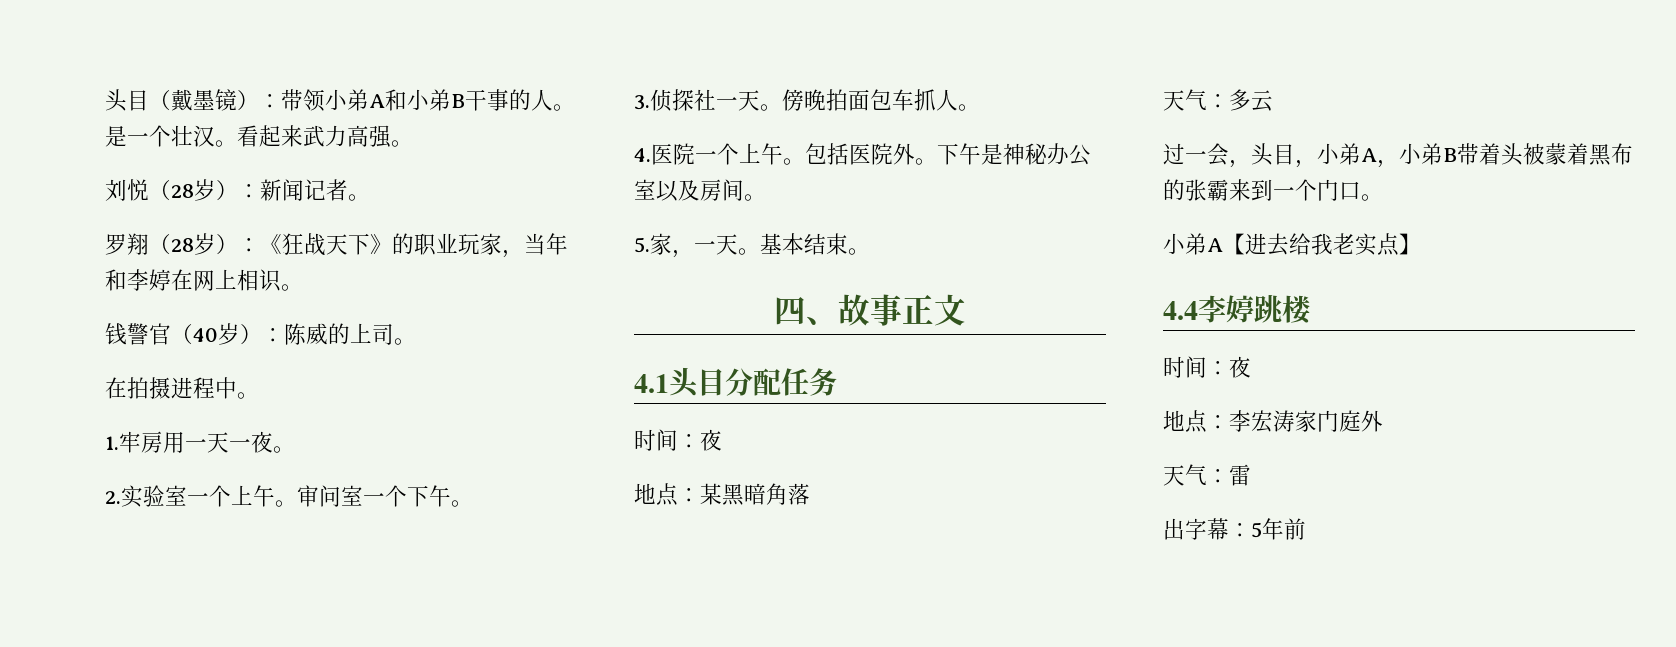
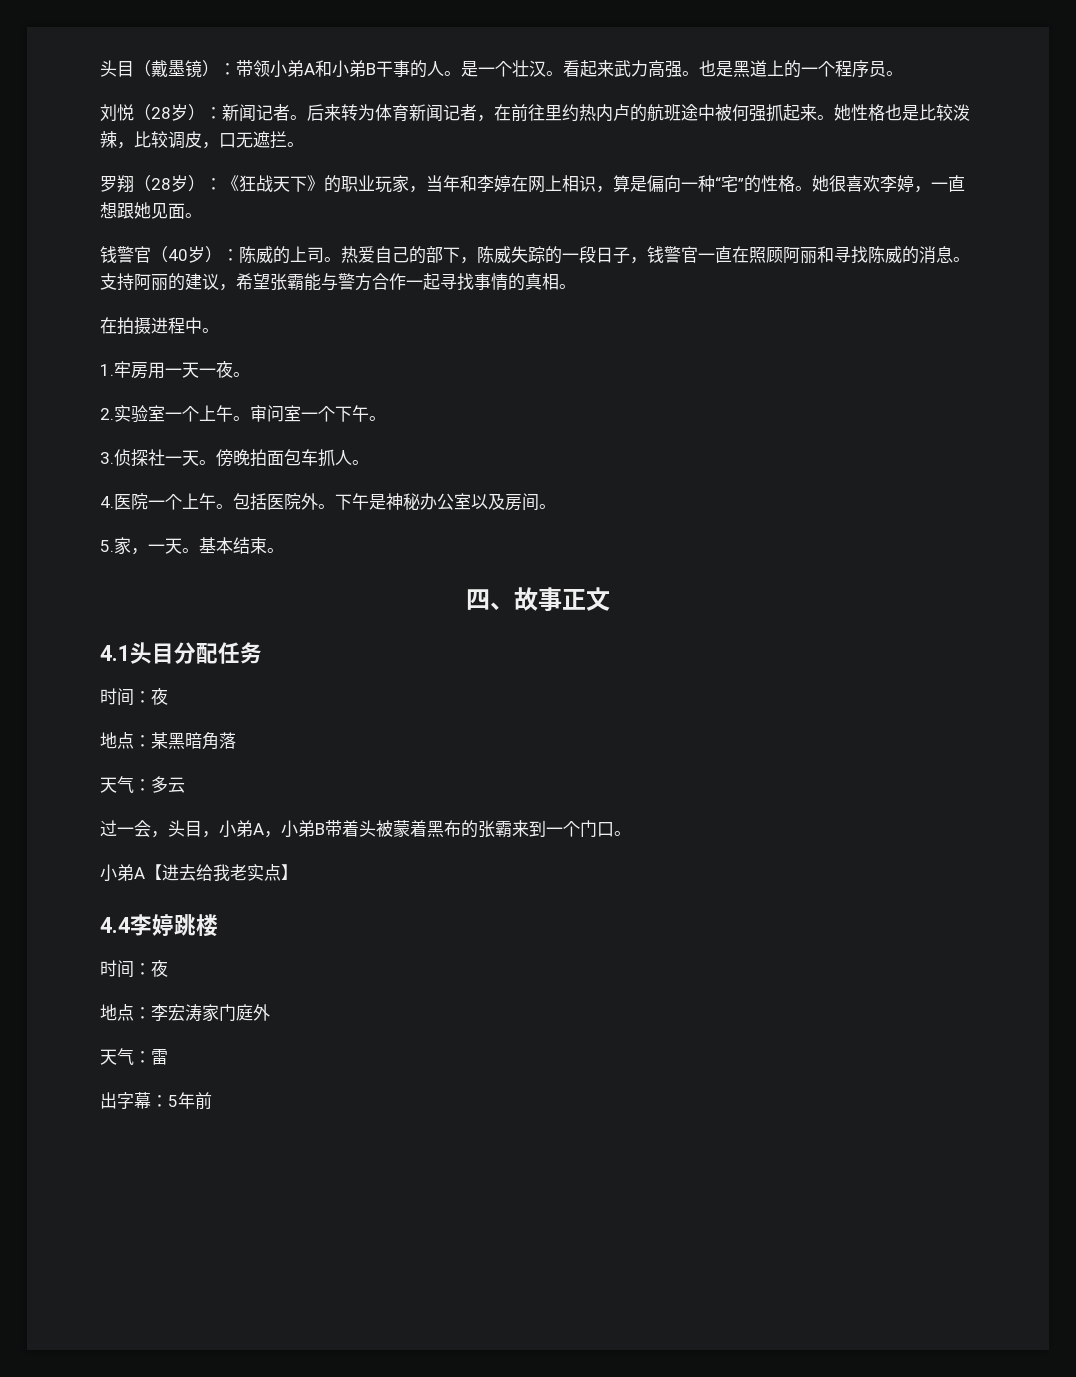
(413, 143) none -> [699,60,903,78] 也是黑道上的一个程序员。
(370, 197) none -> [307,104,970,122] [100,131,304,149] 后来转为体育新闻记者，在前往里约热内卢的航班途中被何强抓起来。她性格也是比较泼辣，比较调皮，口无遮拦。
(281, 280) none -> [596,175,965,193] [100,202,185,219] ，算是偏向一种“宅”的性格。她很喜欢李婷，一直想跟她见面
(416, 341) none -> [341,246,970,264] [100,273,576,291] 热爱自己的部下，陈威失踪的一段日子，钱警官一直在照顾阿丽和寻找陈威的消息。支持阿丽的建议，希望张霸能与警方合作一起寻找事情的真相。

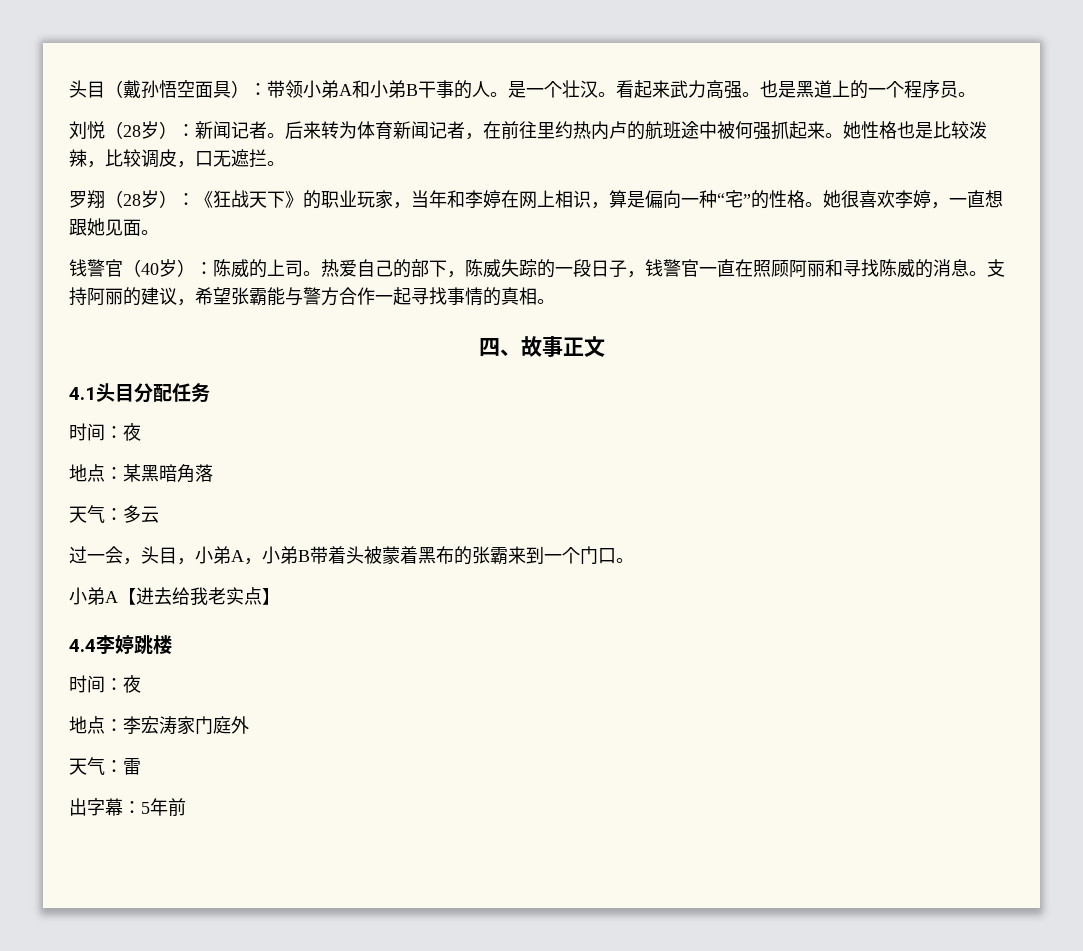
[168,60,202,78] 墨镜 -> [141,80,231,98] 孙悟空面具
[100,317,219,335] [100,361,250,379] [100,405,386,423] [100,449,369,467] [100,493,556,511] [100,537,284,555] // 在拍摄进程中。 // 1.牢房用一天一夜。 // 2.实验室一个上午。审问室一个下午。 // 3.侦探社一天。傍晚拍面包车抓人。 // 4.医院一个上午。包括医院外。下午是神秘办公室以及房间。 // 5.家，一天。基本结束。 -> (555, 301) none

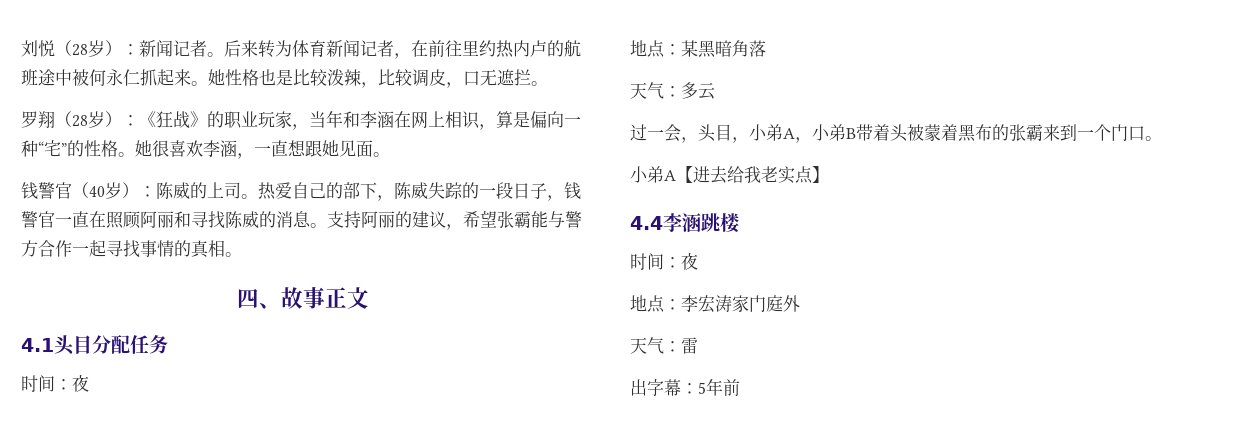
[69,80,976,99] 头目（戴孙悟空面具）：带领小弟A和小弟B干事的人。是一个壮汉。看起来武力高强。也是黑道上的一个程序员。 // -> (21, 48) none
[753,122,771,140] 强 -> [106,69,140,86] 永仁
[249,191,285,208] 天下 -> (190, 120) none
[483,190,501,208] 婷 -> [377,111,394,128] 涵
[913,190,931,208] 婷 -> [220,140,237,157] 涵
[115,635,134,654] 婷 -> [682,213,701,232] 涵

